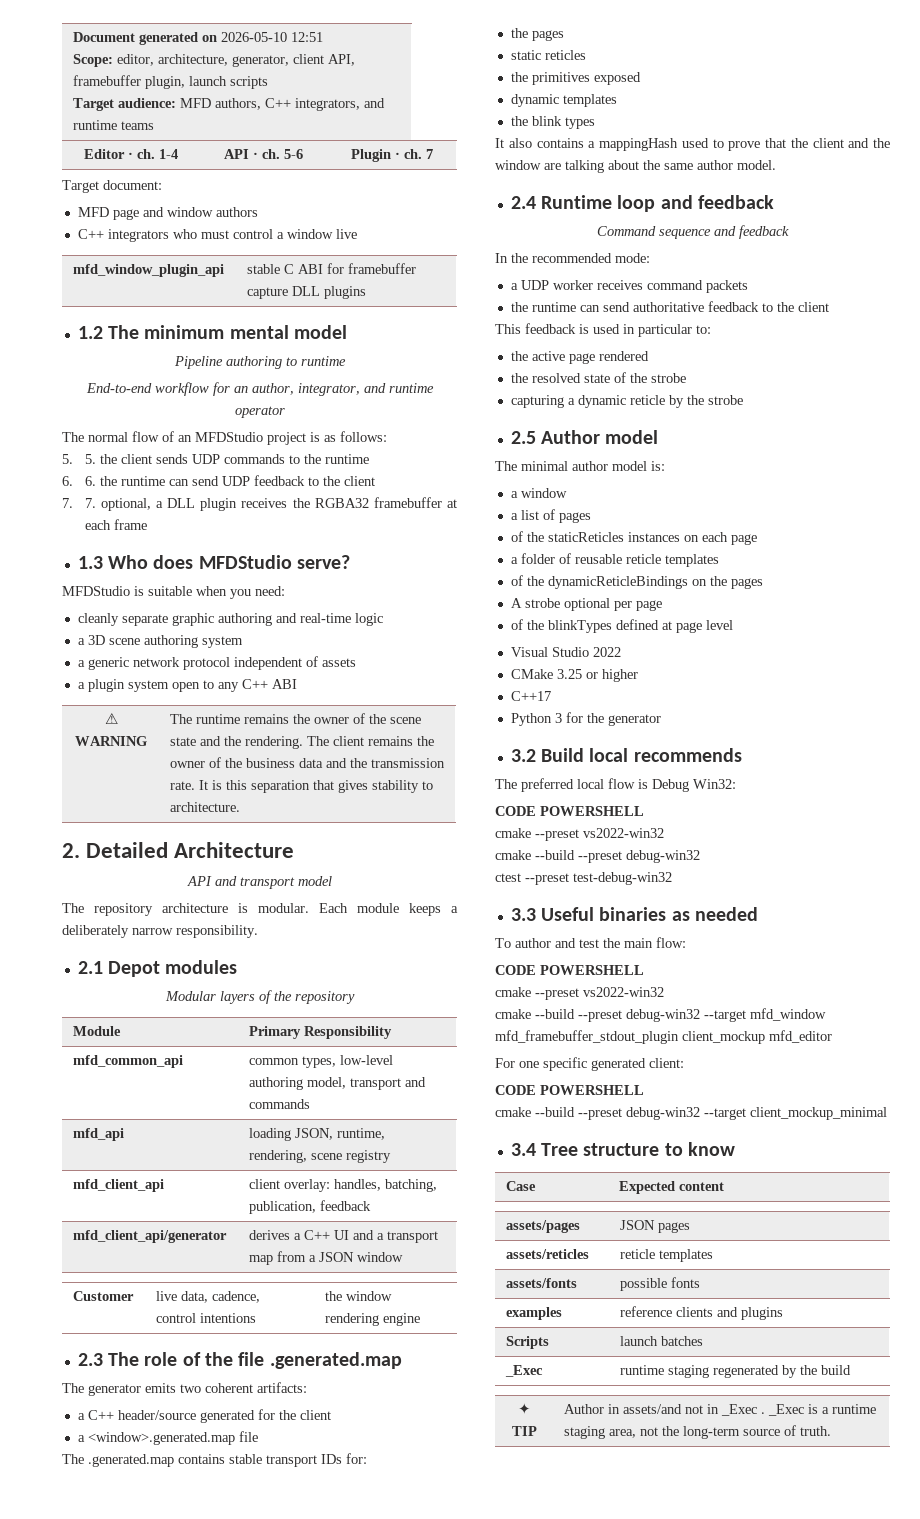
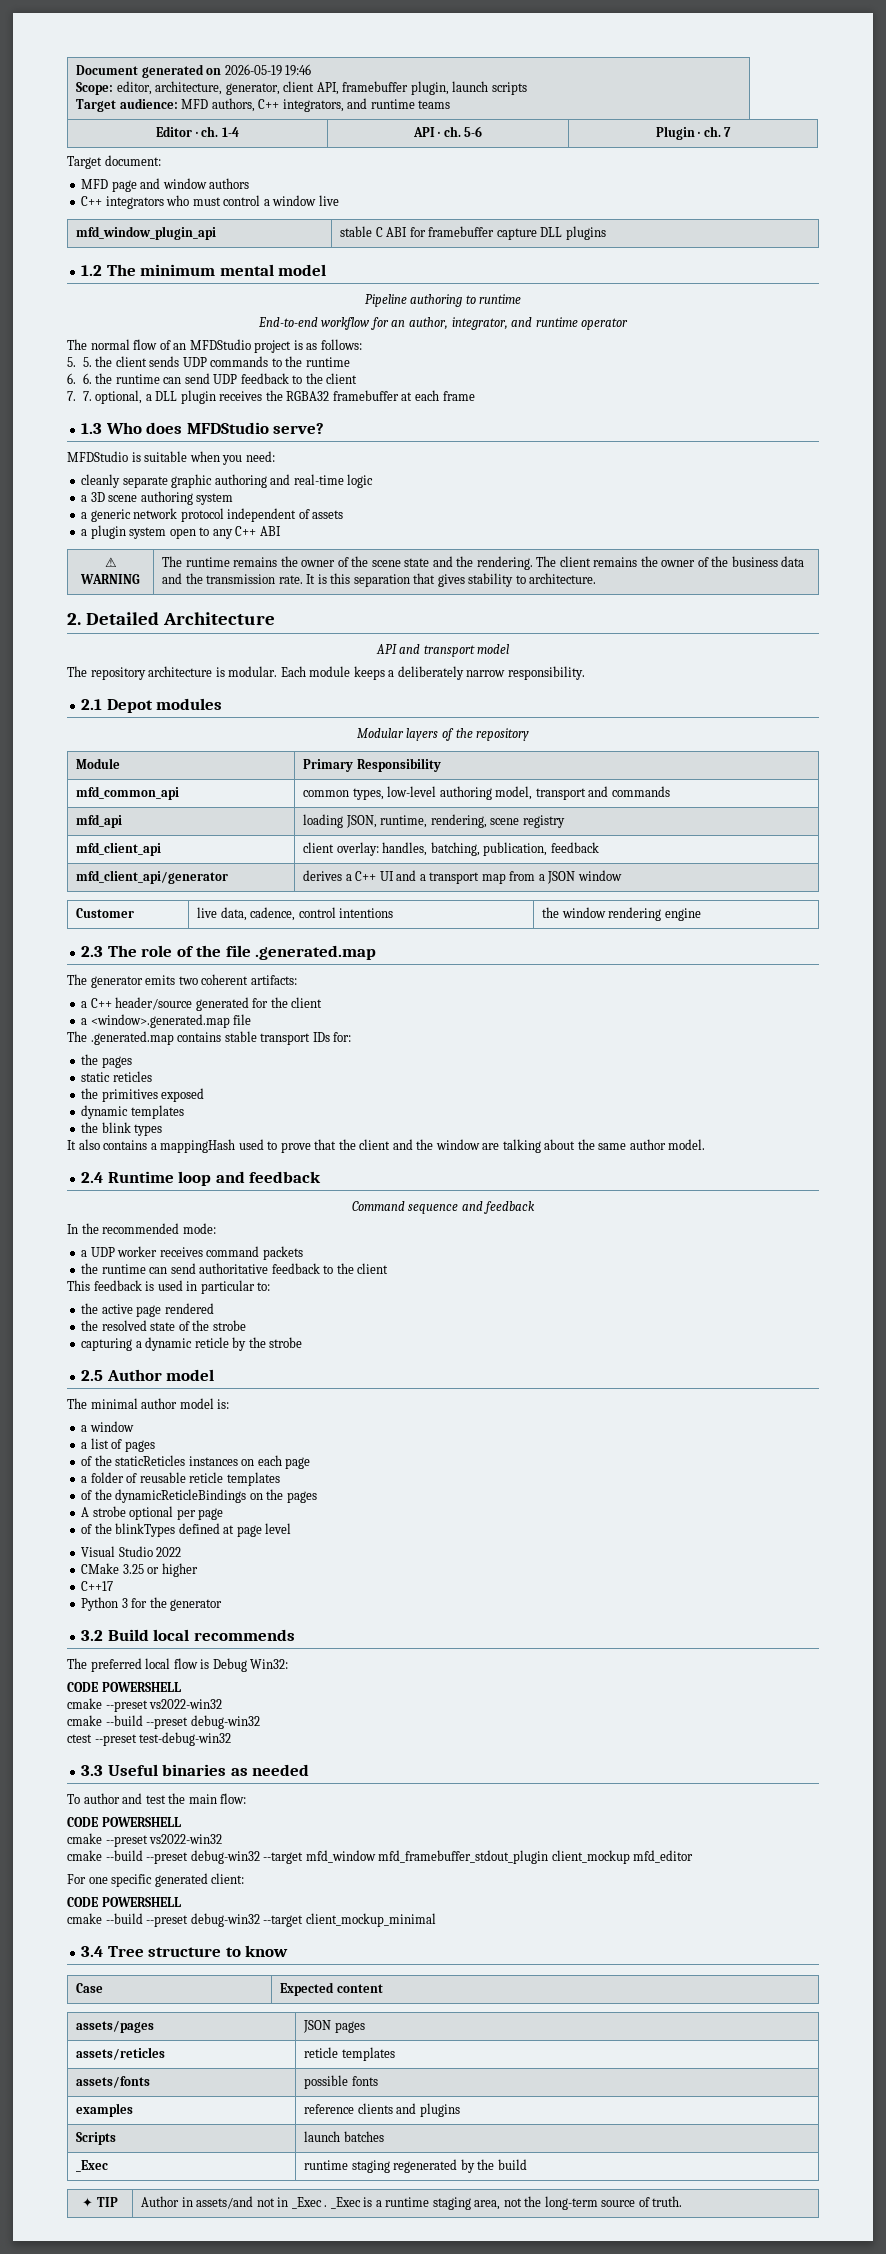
[221,32,324,42] 2026-05-10 12:51 -> [224,64,312,76] 2026-05-19 19:46

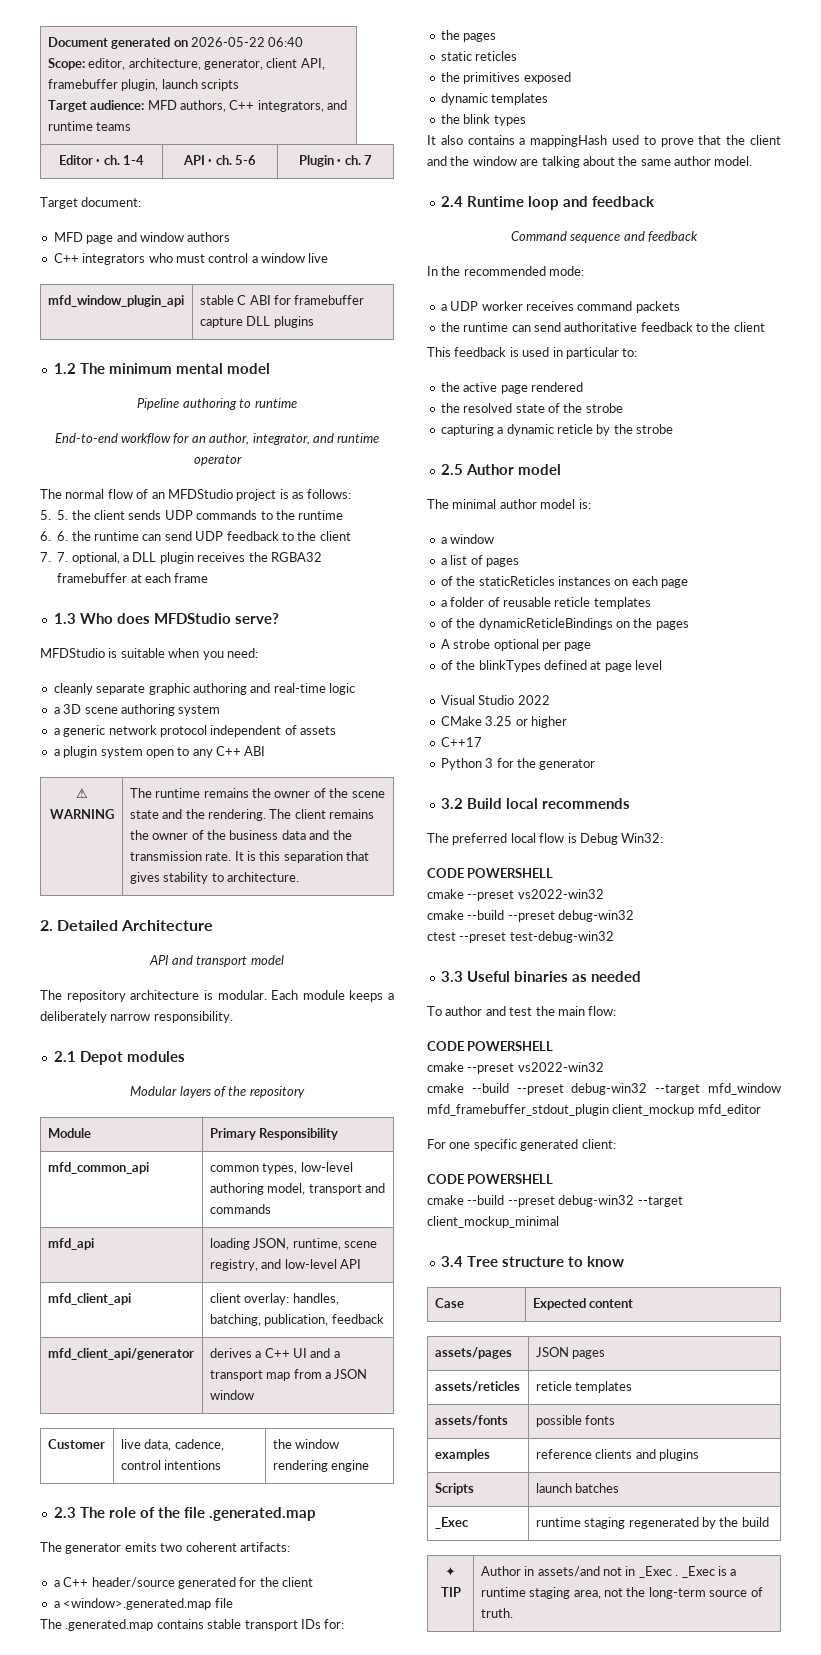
[224,64,312,76] 2026-05-19 19:46 -> [191,37,304,47] 2026-05-22 06:40
[430,814,565,828] rendering, scene registry -> [344,1241,378,1248] [209,1259,362,1271] scene registry, and low-level API

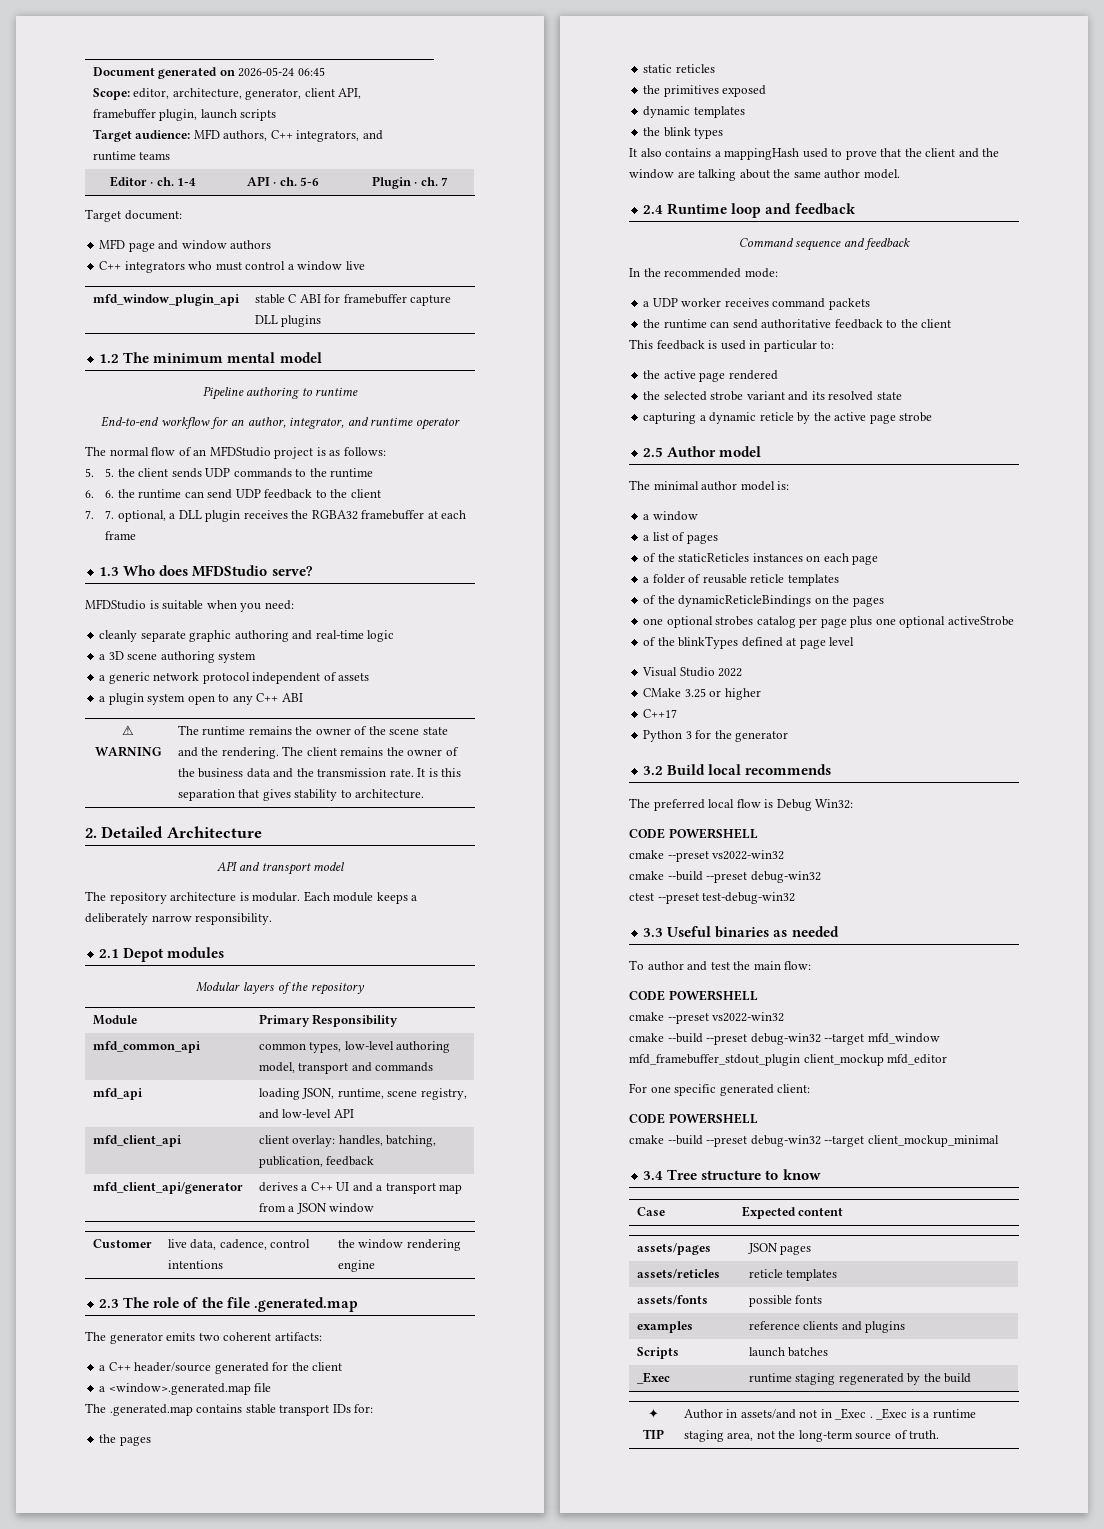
[191,37,304,47] 2026-05-22 06:40 -> [238,67,325,77] 2026-05-24 06:45
(460, 408) none -> [663,391,825,401] selected strobe variant and its
[547,403,623,413] of the strobe -> (902, 396) none
(633, 429) none -> [834,412,896,424] active page
[440,639,592,651] A strobe optional per page -> [643,616,1014,628] one optional strobes catalog per page plus one optional activeStrobe

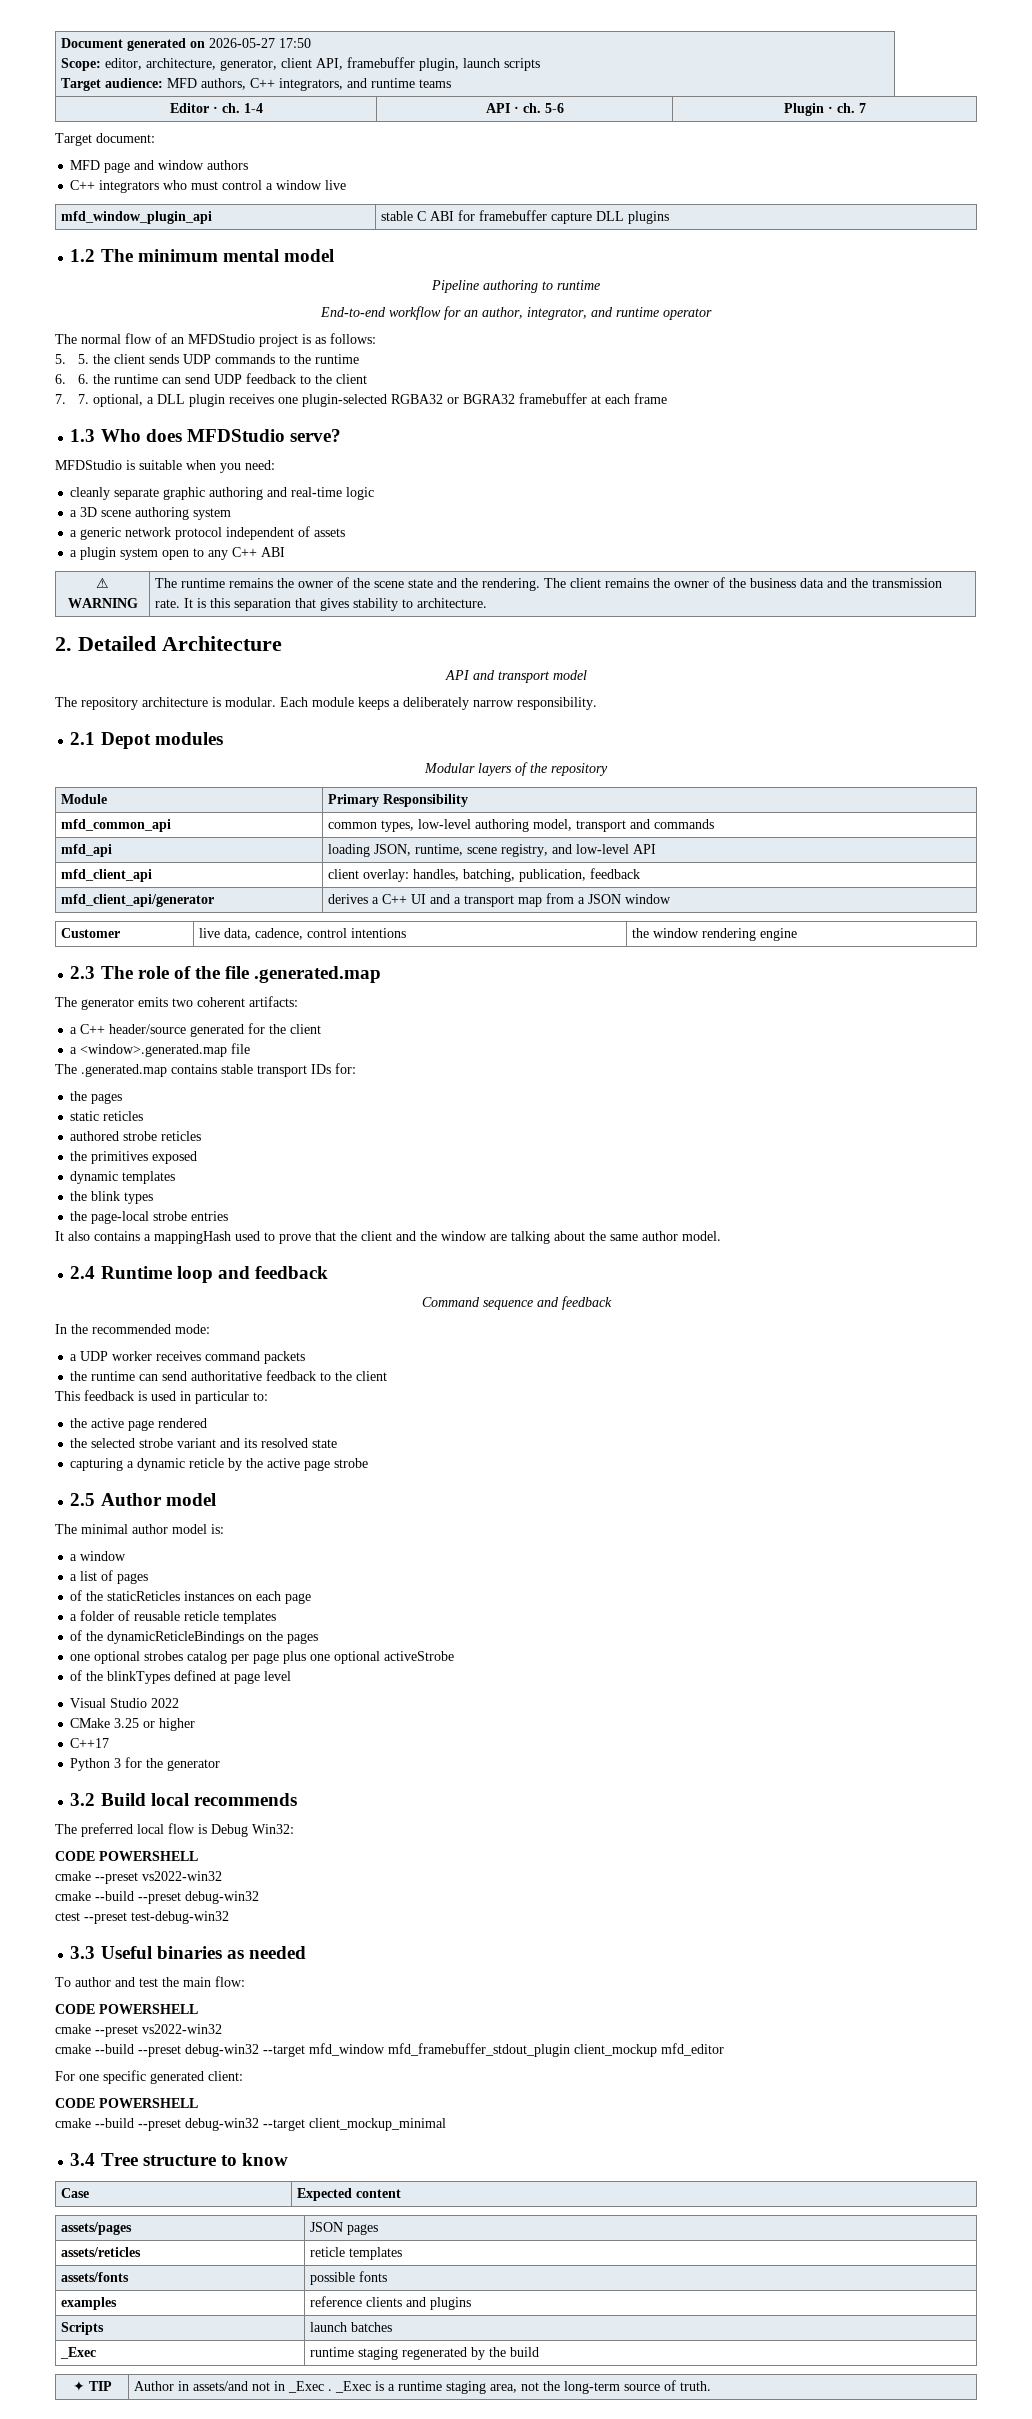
[238,67,325,77] 2026-05-24 06:45 -> [208,38,311,48] 2026-05-27 17:50
[291,510,358,520] the RGBA32 -> [278,394,516,407] one plugin-selected RGBA32 or BGRA32
(715, 68) none -> [70,1131,202,1141] // authored strobe reticles
(724, 133) none -> [70,1211,229,1224] // the page-local strobe entries

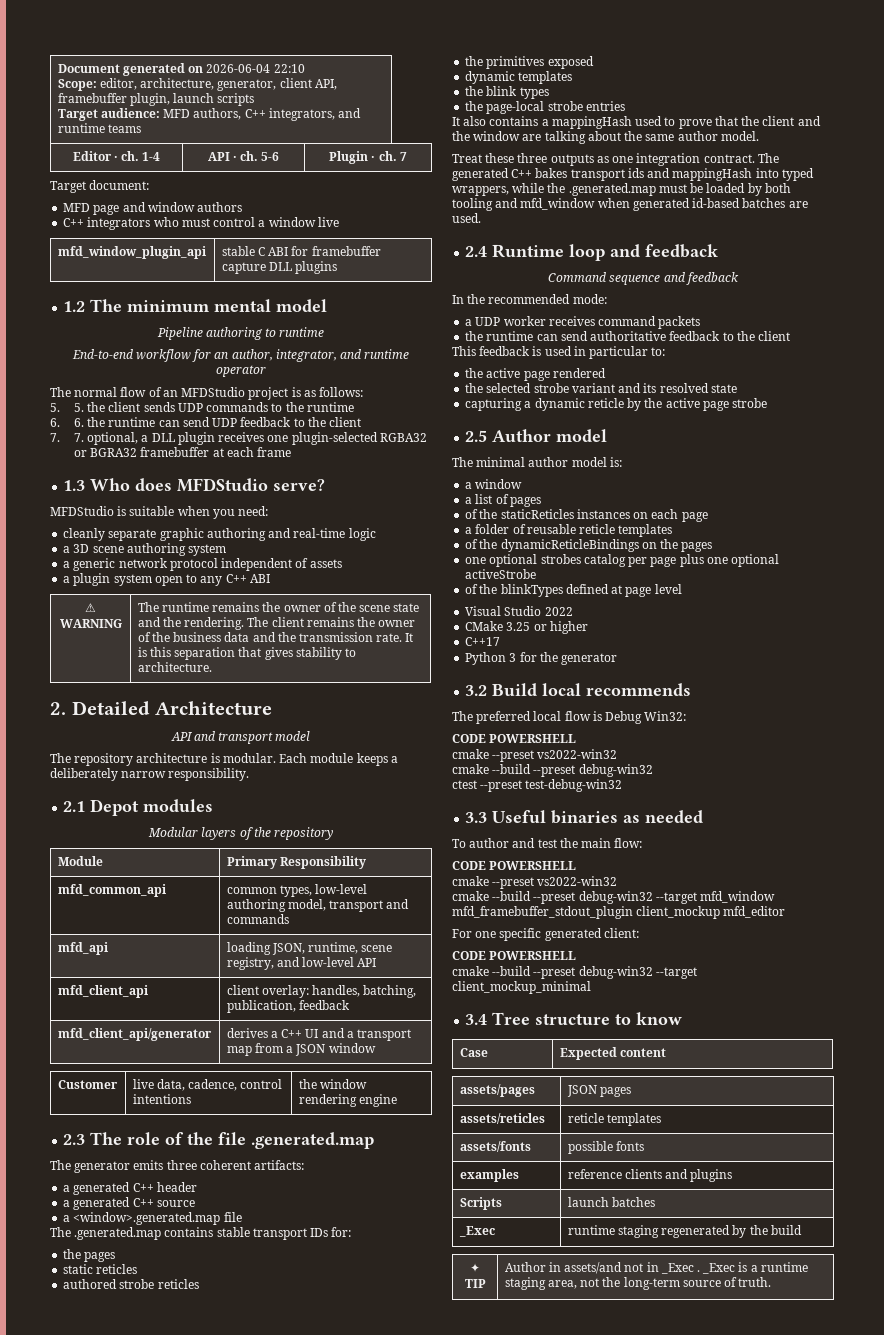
[208,38,311,48] 2026-05-27 17:50 -> [206,64,305,73] 2026-06-04 22:10
[172,998,193,1007] two -> [166,1160,197,1170] three
[80,1023,322,1037] C++ header/source generated for the client -> [73,1182,197,1195] [63,1197,195,1210] generated C++ header // a generated C++ source
(721, 1236) none -> [452,153,779,166] [452,168,814,181] [452,183,791,196] [452,198,808,211] [452,213,481,223] // Treat these three outputs as one integration contract. The generated C++ bakes transport ids and mappingHash into typed wrappers, while the .generated.map must be loaded by both tooling and mfd_window when generated id-based batches are used.

